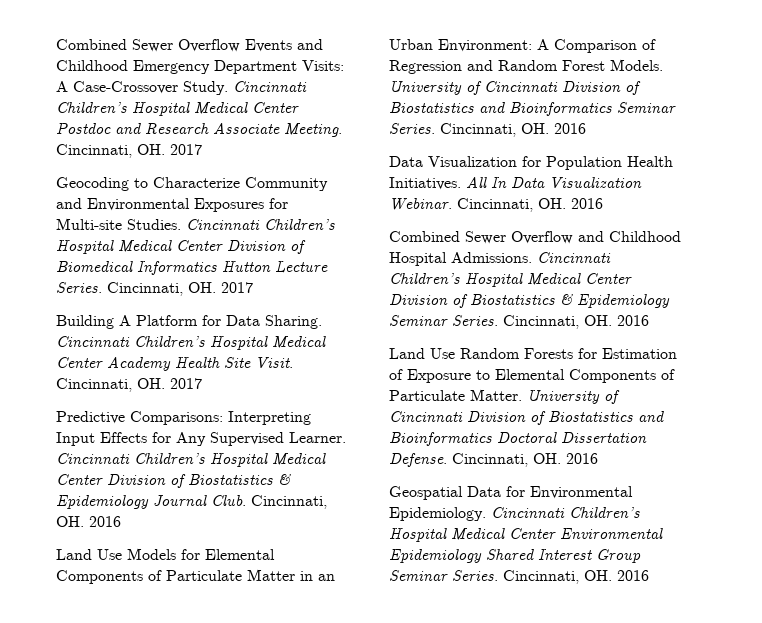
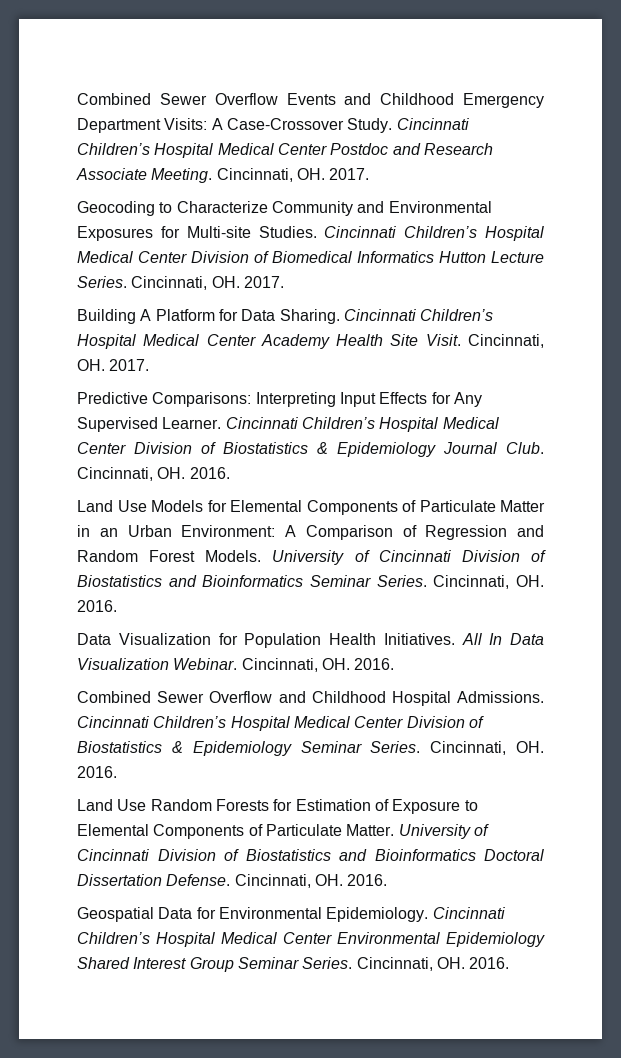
[170,144,202,155] 2017 -> [329,168,370,180] 2017.
[221,282,253,293] 2017 -> [243,276,284,288] 2017.
[170,378,202,389] 2017 -> [109,359,150,371] 2017.
[89,516,121,527] 2016 -> [189,467,230,479] 2016.
[554,123,586,134] 2016 -> [77,600,117,612] 2016.
[571,198,603,209] 2016 -> [354,658,395,670] 2016.
[617,315,649,326] 2016 -> [77,766,117,778] 2016.
[566,453,598,464] 2016 -> [347,874,388,886] 2016.
[617,570,649,581] 2016 -> [469,957,510,969] 2016.

